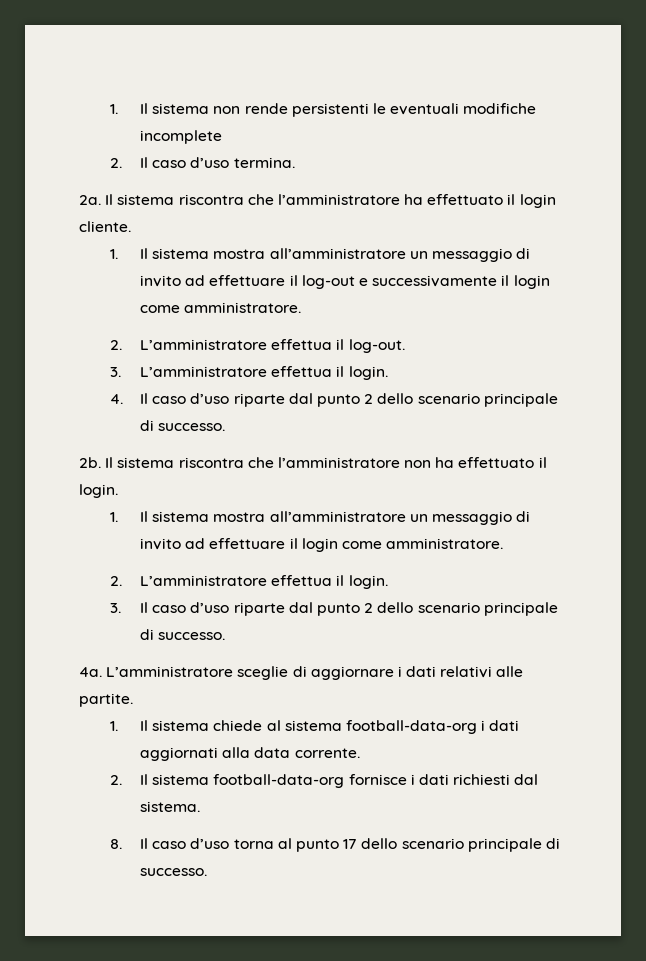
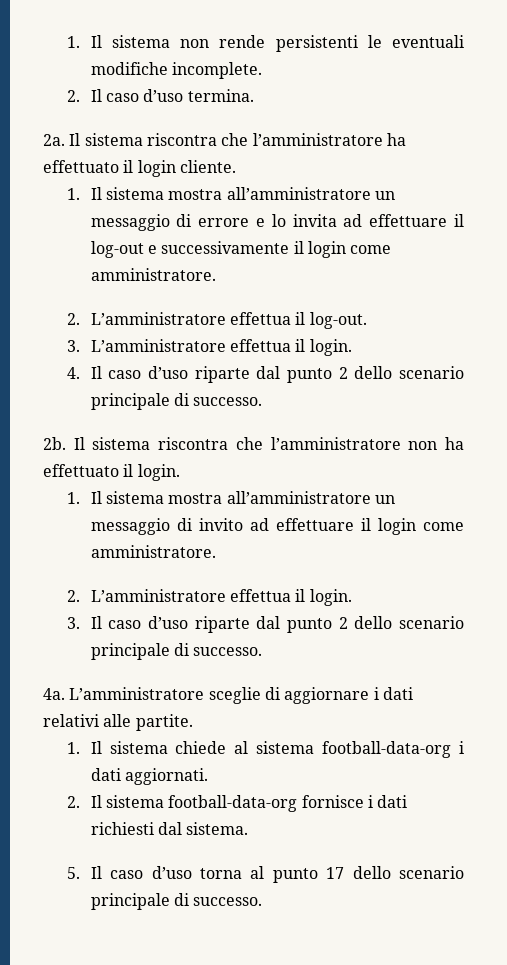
[140,130,223,144] incomplete -> [172,62,263,79] incomplete.
[140,275,182,287] invito -> [198,214,337,227] errore e lo invita
[140,747,360,761] aggiornati alla data corrente. -> [125,768,209,785] aggiornati.
[109,839,122,849] 8. -> [66,867,80,879] 5.

